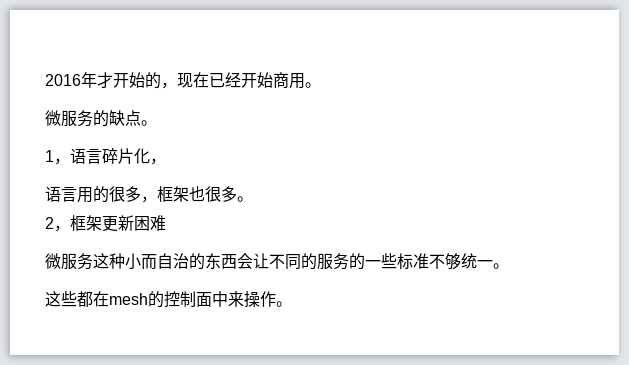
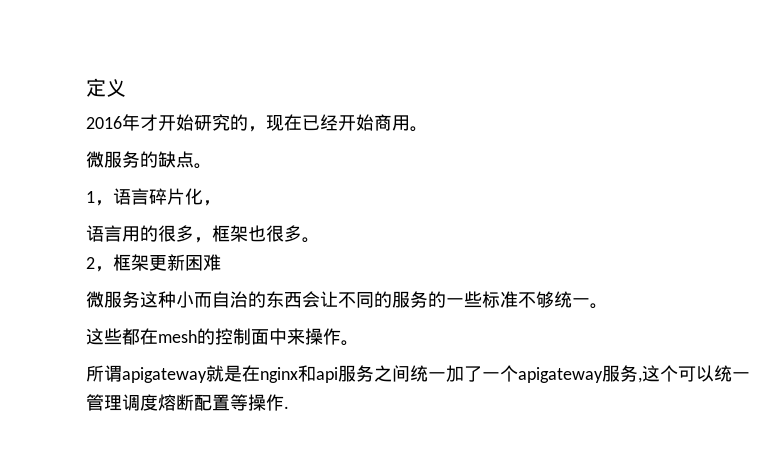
(45, 80) none -> [86,78,126,97] 定义 //
(145, 80) none -> [194,114,230,131] 研究
(292, 304) none -> [86,365,750,383] [86,394,289,411] // 所谓apigateway就是在nginx和api服务之间统一加了一个apigateway服务,这个可以统一管理调度熔断配置等操作.

